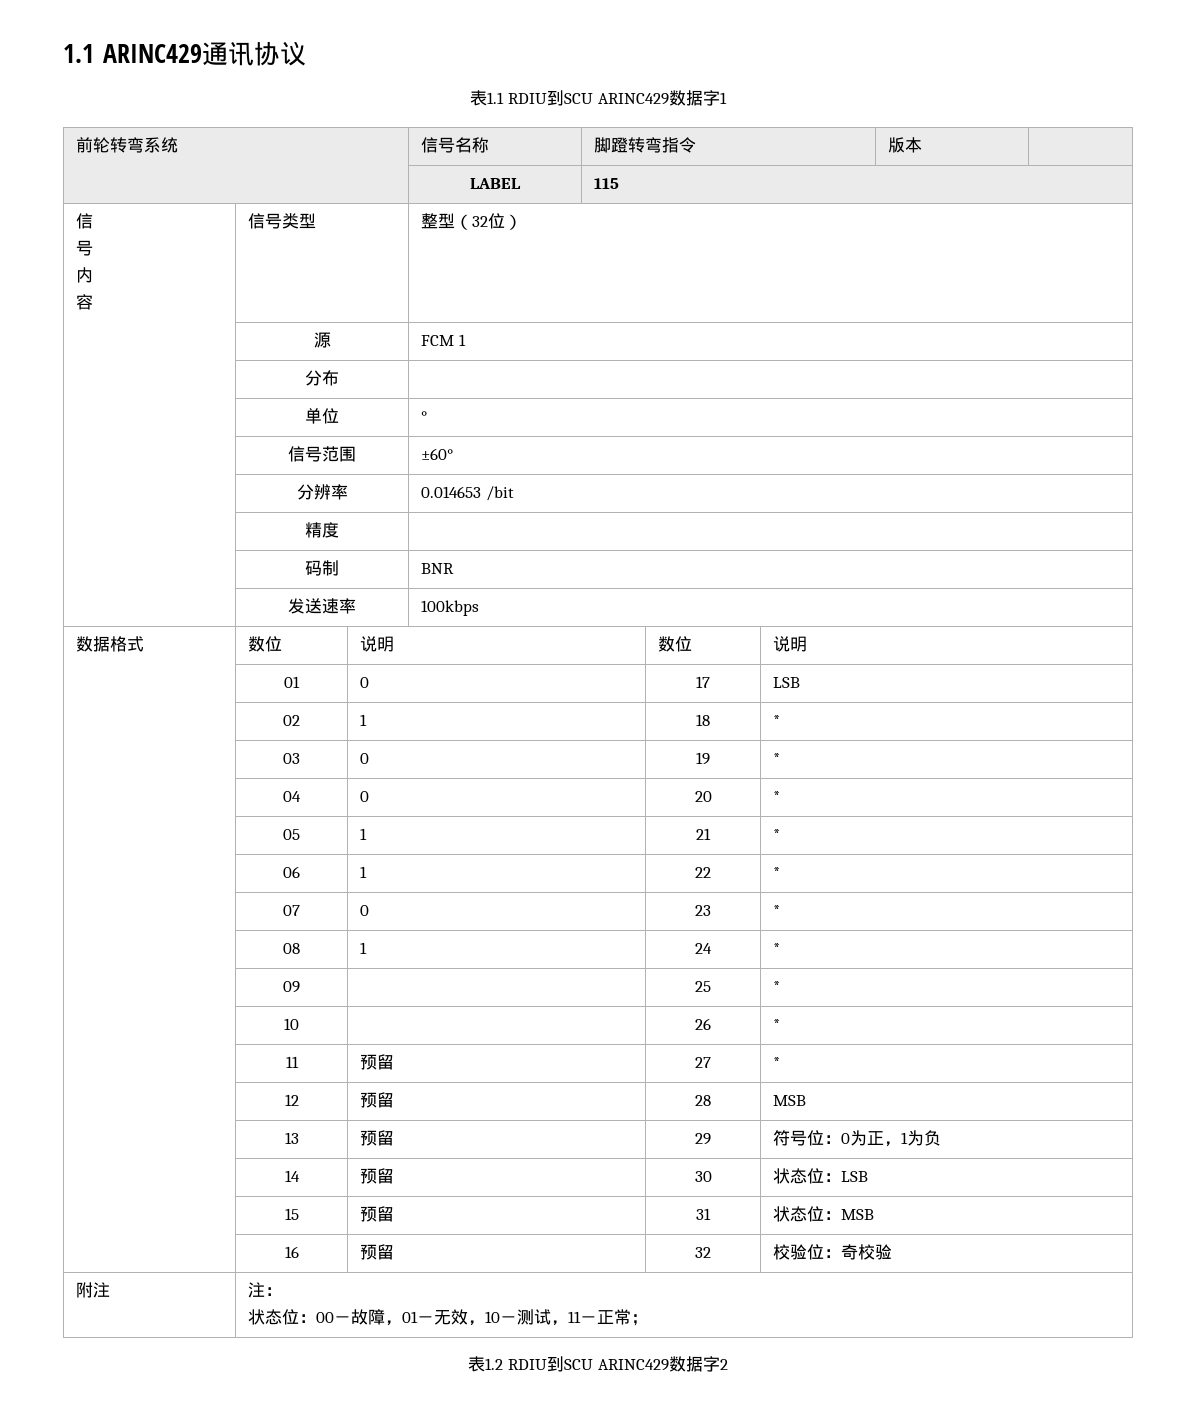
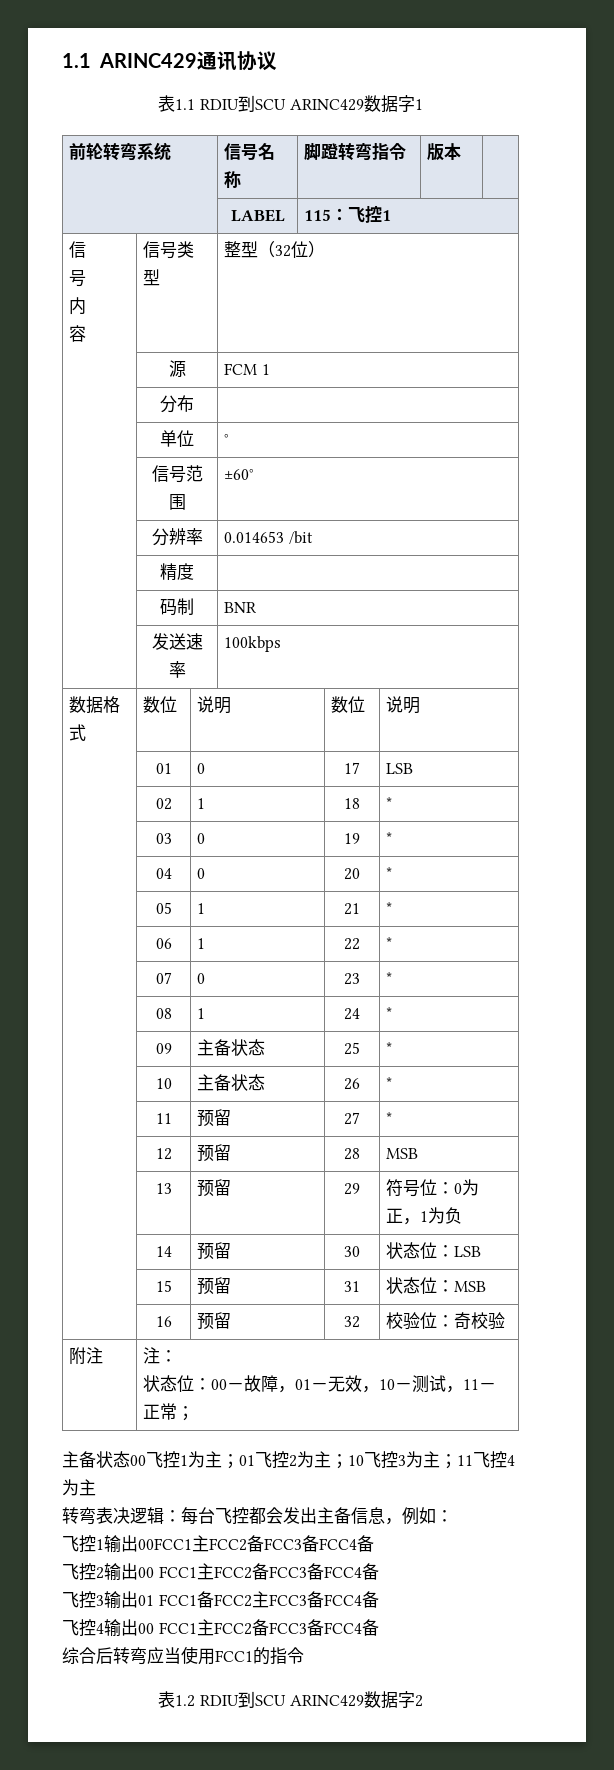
(619, 183) none -> [331,205,392,223] ：飞控1
(300, 987) none -> [197,1039,266,1056] 主备状态
(299, 1024) none -> [197,1074,266,1091] 主备状态
(648, 1320) none -> [62,1451,515,1469] [62,1479,96,1496] [62,1507,453,1525] [62,1535,374,1553] [62,1563,379,1581] [62,1591,379,1609] [62,1619,379,1637] [62,1646,304,1665] // 主备状态00飞控1为主；01飞控2为主；10飞控3为主；11飞控4为主 // 转弯表决逻辑：每台飞控都会发出主备信息，例如： // 飞控1输出00FCC1主FCC2备FCC3备FCC4备 // 飞控2输出00 FCC1主FCC2备FCC3备FCC4备 // 飞控3输出01 FCC1备FCC2主FCC3备FCC4备 // 飞控4输出00 FCC1主FCC2备FCC3备FCC4备 // 综合后转弯应当使用FCC1的指令

